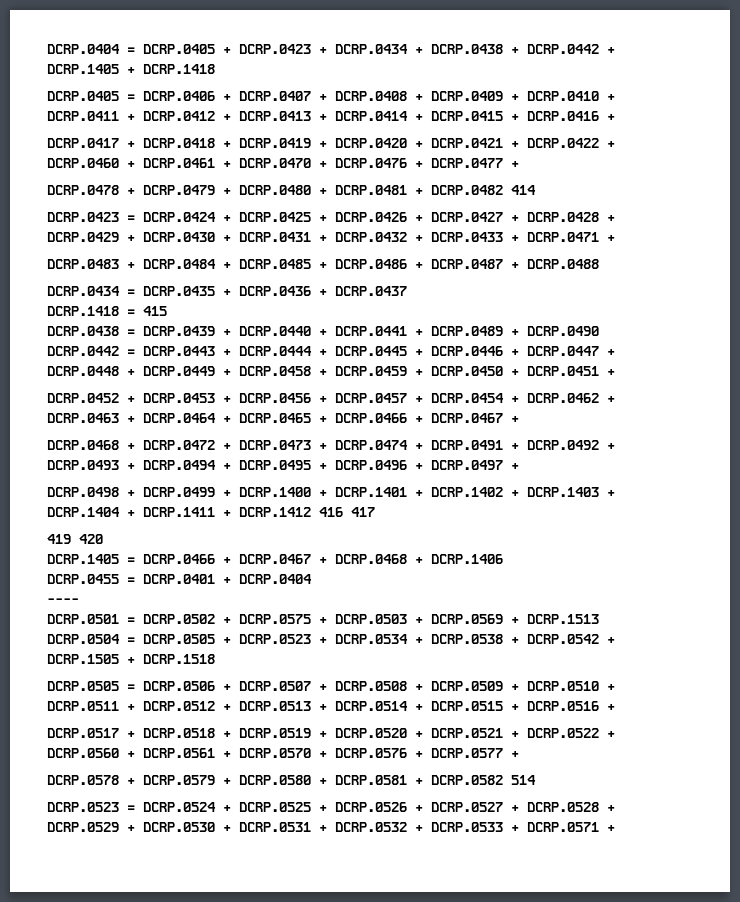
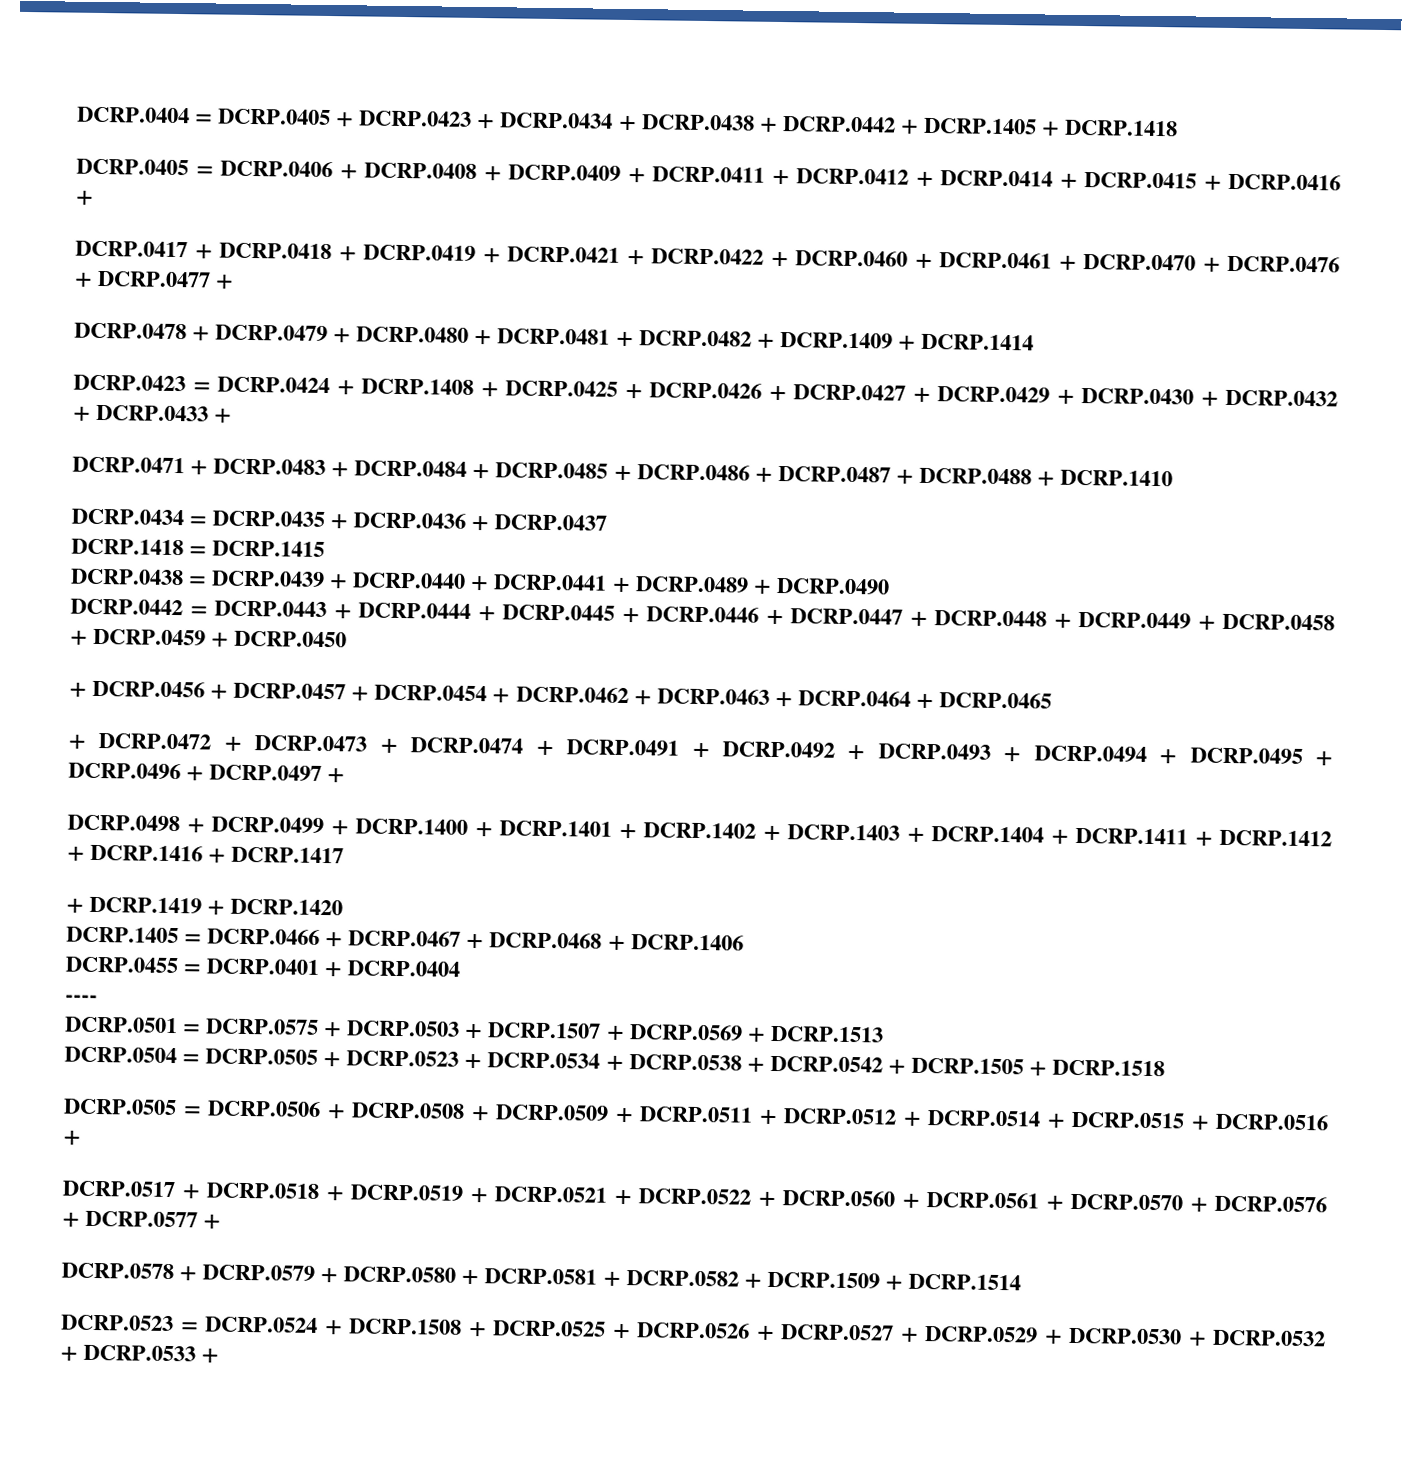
[239,91,327,101] DCRP.0407 + -> (358, 171) none
[527,91,615,101] DCRP.0410 + -> (646, 175) none
[239,111,327,121] DCRP.0413 + -> (934, 179) none
[335,138,423,148] DCRP.0420 + -> (501, 255) none
[511,185,536,195] 414 -> [756,332,1034,351] + DCRP.1409 + DCRP.1414
(231, 218) none -> [361,378,499,397] DCRP.1408 +
[527,212,615,222] DCRP.0428 + -> (931, 395) none
[239,232,327,242] DCRP.0431 + -> (1219, 398) none
(519, 238) none -> (233, 415) //
(615, 238) // -> (209, 467) none
(599, 264) none -> [1036,469,1174,487] + DCRP.1410
[143,306,167,316] 415 -> [212,540,326,558] DCRP.1415
[511,366,615,376] [47,393,215,403] + DCRP.0451 + // DCRP.0452 + DCRP.0453 -> (348, 639) //
[319,413,519,423] [47,440,119,450] + DCRP.0466 + DCRP.0467 + // DCRP.0468 -> (1052, 700) //
[319,507,375,517] [47,534,103,544] 416 417 // 419 420 -> [67,844,345,864] [66,896,344,916] + DCRP.1416 + DCRP.1417 // + DCRP.1419 + DCRP.1420
[143,614,231,624] DCRP.0502 + -> (202, 1029) none
(423, 620) none -> [487,1022,625,1041] DCRP.1507 +
[239,681,327,691] DCRP.0507 + -> (346, 1111) none
[527,681,615,691] DCRP.0510 + -> (634, 1115) none
[239,701,327,711] DCRP.0513 + -> (921, 1118) none
[335,728,423,738] DCRP.0520 + -> (488, 1195) none
[511,775,536,785] 514 -> [743,1271,1021,1291] + DCRP.1509 + DCRP.1514
(231, 808) none -> [348,1318,487,1337] DCRP.1508 +
[527,802,615,812] DCRP.0528 + -> (919, 1334) none
[239,822,327,832] DCRP.0531 + -> (1207, 1338) none
[527,822,615,832] DCRP.0571 + -> (220, 1355) none

